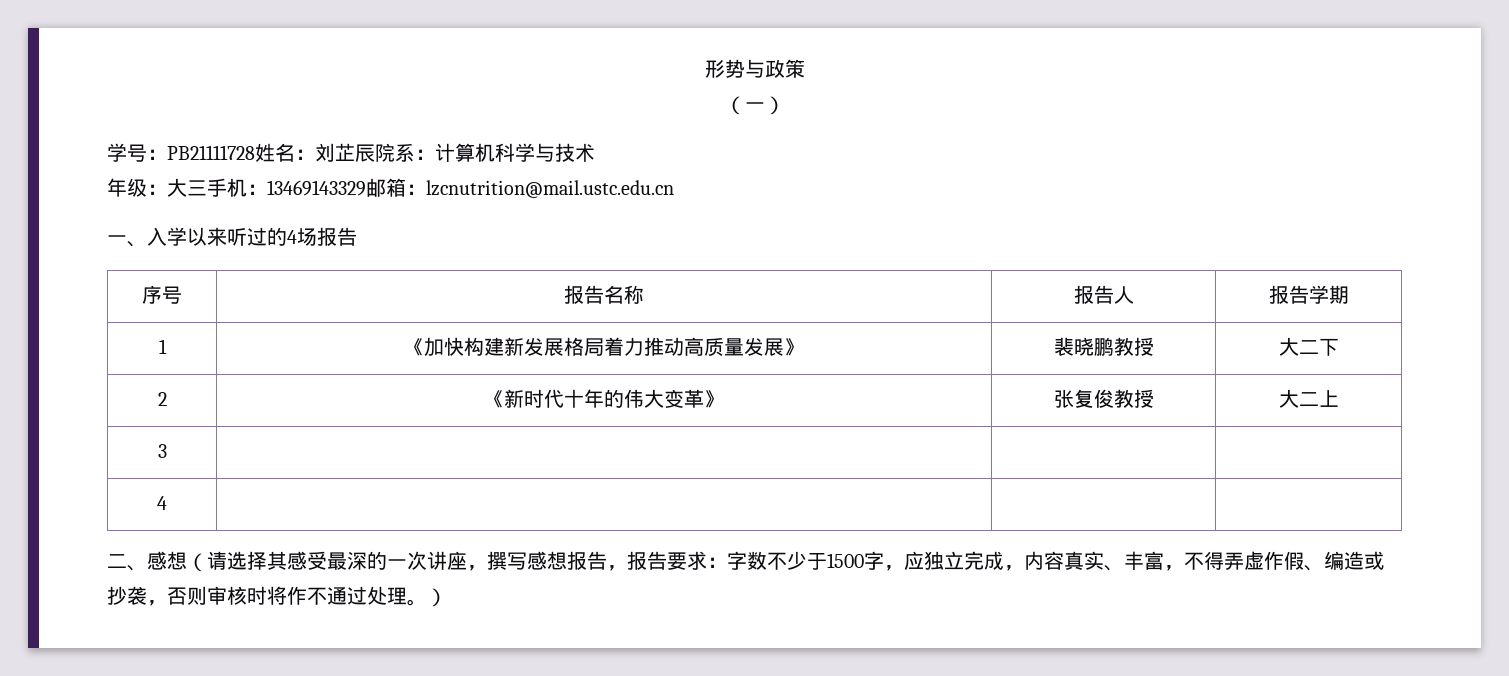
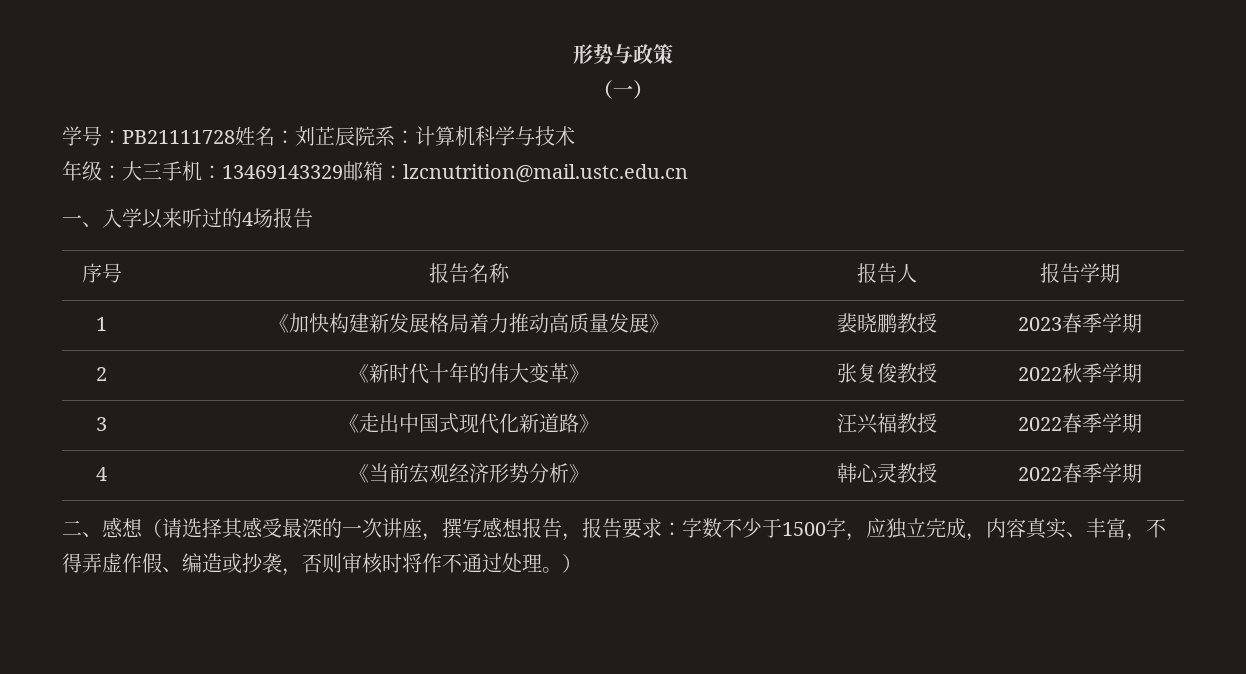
[1278,337,1339,356] 大二下 -> [1017,313,1142,333] 2023春季学期
[1278,389,1339,408] [157,444,167,458] [157,496,167,510] 大二上 // 3 | | | // 4 | | | -> [1017,363,1142,383] [96,417,107,431] [339,413,599,434] [836,413,937,434] [1017,413,1142,433] [96,467,107,481] [349,463,589,484] [836,463,937,483] [1017,463,1142,483] 2022秋季学期 // 3 | 《走出中国式现代化新道路》 | 汪兴福教授 | 2022春季学期 // 4 | 《当前宏观经济形势分析》 | 韩心灵教授 | 2022春季学期

